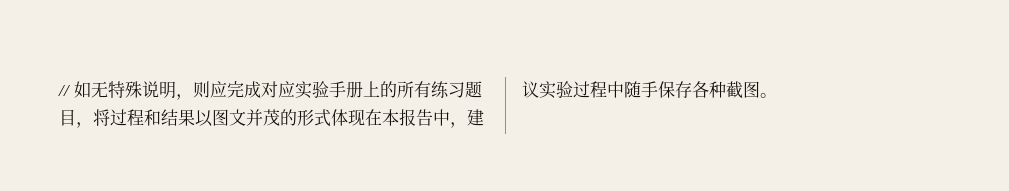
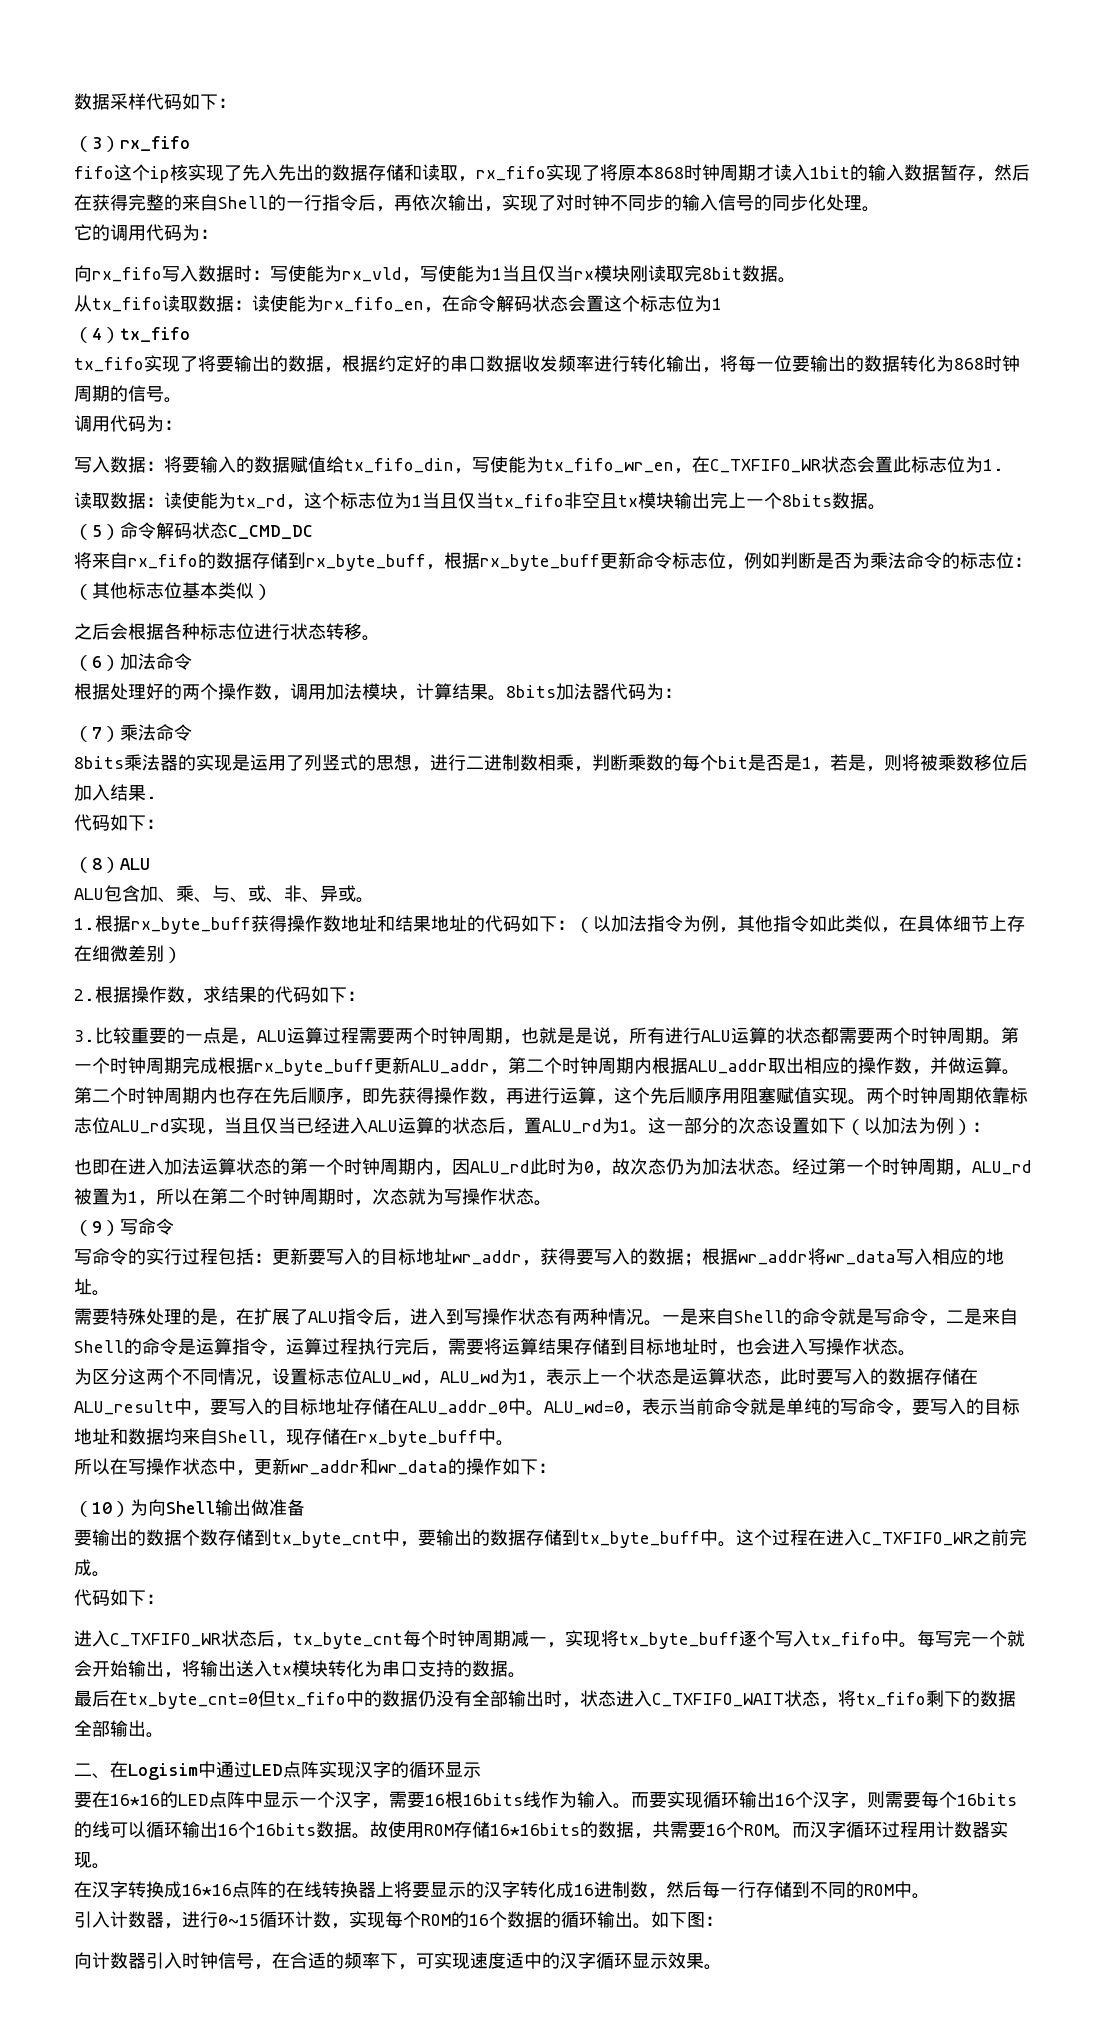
[58,81,482,100] [59,109,484,128] [522,81,760,99] // 如无特殊说明，则应完成对应实验手册上的所有练习题目，将过程和结果以图文并茂的形式体现在本报告中，建议实验过程中随手保存各种截图 -> [74,93,236,110] [74,136,190,152] [74,164,1030,183] [74,194,880,212] [74,224,218,241] [74,265,796,283] [74,295,722,313] [74,327,190,343] [74,355,1020,373] [74,385,182,403] [74,415,182,432] [74,456,1004,474] [74,492,886,510] [74,522,313,540] [74,552,1032,571] [74,582,272,600] [74,623,380,641] [74,653,192,671] [74,683,682,701] [74,724,192,742] [74,754,1028,772] [74,784,157,801] [74,814,164,831] [74,857,150,873] [74,885,374,903] [74,915,1025,934] [74,945,182,963] [74,986,365,1004] [74,1027,1019,1045] [74,1057,1020,1076] [74,1087,1028,1105] [74,1117,990,1135] [74,1158,1032,1176] [74,1188,552,1206] [74,1218,174,1236] [74,1248,1004,1266] [74,1278,110,1296] [74,1308,1018,1326] [74,1338,916,1356] [74,1368,978,1386] [74,1398,1020,1416] [74,1428,514,1447] [74,1458,556,1476] [74,1499,305,1517] [74,1529,1027,1548] [74,1559,110,1577] [74,1589,164,1606] [74,1630,1025,1649] [74,1660,526,1678] [74,1690,1016,1709] [74,1720,164,1738] [74,1761,481,1780] [74,1791,1017,1809] [74,1821,1008,1839] [74,1852,110,1869] [74,1881,930,1899] [74,1911,723,1929] [74,1952,704,1970] 数据采样代码如下： // （3）rx_fifo // fifo这个ip核实现了先入先出的数据存储和读取，rx_fifo实现了将原本868时钟周期才读入1bit的输入数据暂存，然后在获得完整的来自Shell的一行指令后，再依次输出，实现了对时钟不同步的输入信号的同步化处理。 // 它的调用代码为： // 向rx_fifo写入数据时：写使能为rx_vld，写使能为1当且仅当rx模块刚读取完8bit数据。 // 从tx_fifo读取数据：读使能为rx_fifo_en，在命令解码状态会置这个标志位为1 // （4）tx_fifo // tx_fifo实现了将要输出的数据，根据约定好的串口数据收发频率进行转化输出，将每一位要输出的数据转化为868时钟周期的信号。 // 调用代码为： // 写入数据：将要输入的数据赋值给tx_fifo_din，写使能为tx_fifo_wr_en，在C_TXFIFO_WR状态会置此标志位为1. // 读取数据：读使能为tx_rd，这个标志位为1当且仅当tx_fifo非空且tx模块输出完上一个8bits数据。 // （5）命令解码状态C_CMD_DC // 将来自rx_fifo的数据存储到rx_byte_buff，根据rx_byte_buff更新命令标志位，例如判断是否为乘法命令的标志位：（其他标志位基本类似） // 之后会根据各种标志位进行状态转移。 // （6）加法命令 // 根据处理好的两个操作数，调用加法模块，计算结果。8bits加法器代码为： // （7）乘法命令 // 8bits乘法器的实现是运用了列竖式的思想，进行二进制数相乘，判断乘数的每个bit是否是1，若是，则将被乘数移位后加入结果. // 代码如下： // （8）ALU // ALU包含加、乘、与、或、非、异或。 // 1.根据rx_byte_buff获得操作数地址和结果地址的代码如下：（以加法指令为例，其他指令如此类似，在具体细节上存在细微差别） // 2.根据操作数，求结果的代码如下： // 3.比较重要的一点是，ALU运算过程需要两个时钟周期，也就是是说，所有进行ALU运算的状态都需要两个时钟周期。第一个时钟周期完成根据rx_byte_buff更新ALU_addr，第二个时钟周期内根据ALU_addr取出相应的操作数，并做运算。第二个时钟周期内也存在先后顺序，即先获得操作数，再进行运算，这个先后顺序用阻塞赋值实现。两个时钟周期依靠标志位ALU_rd实现，当且仅当已经进入ALU运算的状态后，置ALU_rd为1。这一部分的次态设置如下（以加法为例）： // 也即在进入加法运算状态的第一个时钟周期内，因ALU_rd此时为0，故次态仍为加法状态。经过第一个时钟周期，ALU_rd被置为1，所以在第二个时钟周期时，次态就为写操作状态。 // （9）写命令 // 写命令的实行过程包括：更新要写入的目标地址wr_addr，获得要写入的数据；根据wr_addr将wr_data写入相应的地址。 // 需要特殊处理的是，在扩展了ALU指令后，进入到写操作状态有两种情况。一是来自Shell的命令就是写命令，二是来自Shell的命令是运算指令，运算过程执行完后，需要将运算结果存储到目标地址时，也会进入写操作状态。 // 为区分这两个不同情况，设置标志位ALU_wd，ALU_wd为1，表示上一个状态是运算状态，此时要写入的数据存储在ALU_result中，要写入的目标地址存储在ALU_addr_0中。ALU_wd=0，表示当前命令就是单纯的写命令，要写入的目标地址和数据均来自Shell，现存储在rx_byte_buff中。 // 所以在写操作状态中，更新wr_addr和wr_data的操作如下： // （10）为向Shell输出做准备 // 要输出的数据个数存储到tx_byte_cnt中，要输出的数据存储到tx_byte_buff中。这个过程在进入C_TXFIFO_WR之前完成。 // 代码如下： // 进入C_TXFIFO_WR状态后，tx_byte_cnt每个时钟周期减一，实现将tx_byte_buff逐个写入tx_fifo中。每写完一个就会开始输出，将输出送入tx模块转化为串口支持的数据。 // 最后在tx_byte_cnt=0但tx_fifo中的数据仍没有全部输出时，状态进入C_TXFIFO_WAIT状态，将tx_fifo剩下的数据全部输出。 // 二、在Logisim中通过LED点阵实现汉字的循环显示 // 要在16*16的LED点阵中显示一个汉字，需要16根16bits线作为输入。而要实现循环输出16个汉字，则需要每个16bits的线可以循环输出16个16bits数据。故使用ROM存储16*16bits的数据，共需要16个ROM。而汉字循环过程用计数器实现。 // 在汉字转换成16*16点阵的在线转换器上将要显示的汉字转化成16进制数，然后每一行存储到不同的ROM中。 // 引入计数器，进行0~15循环计数，实现每个ROM的16个数据的循环输出。如下图： // 向计数器引入时钟信号，在合适的频率下，可实现速度适中的汉字循环显示效果

